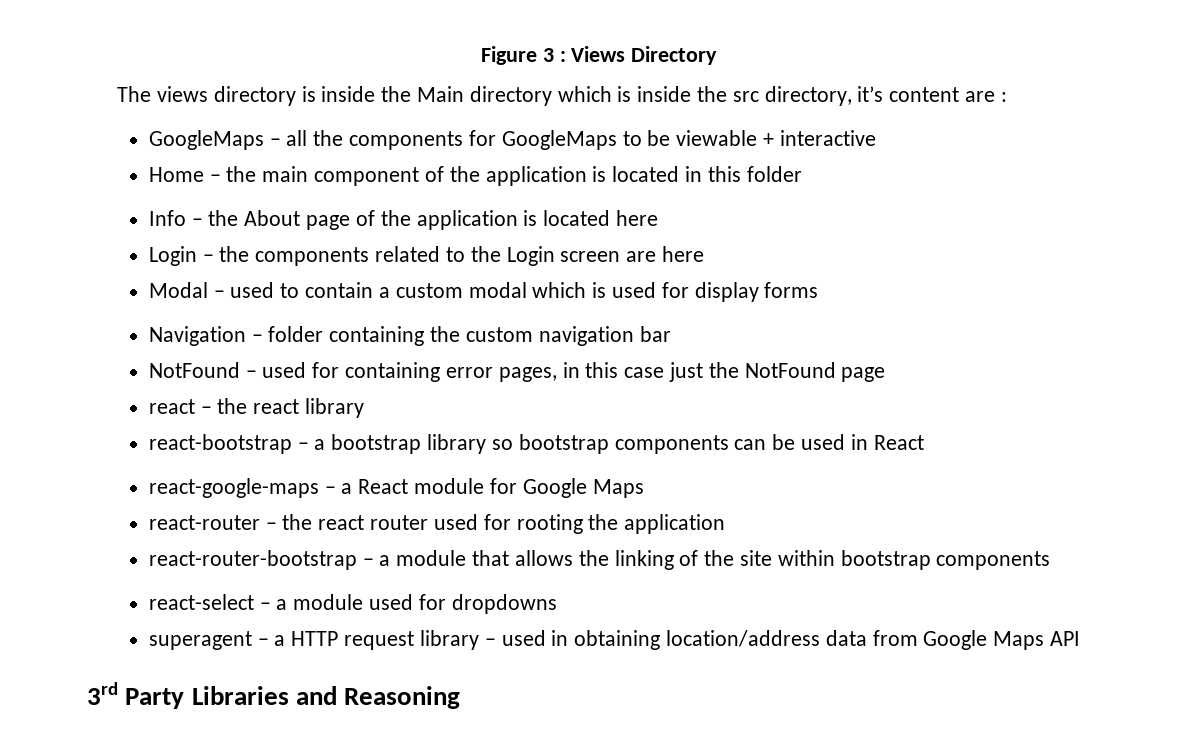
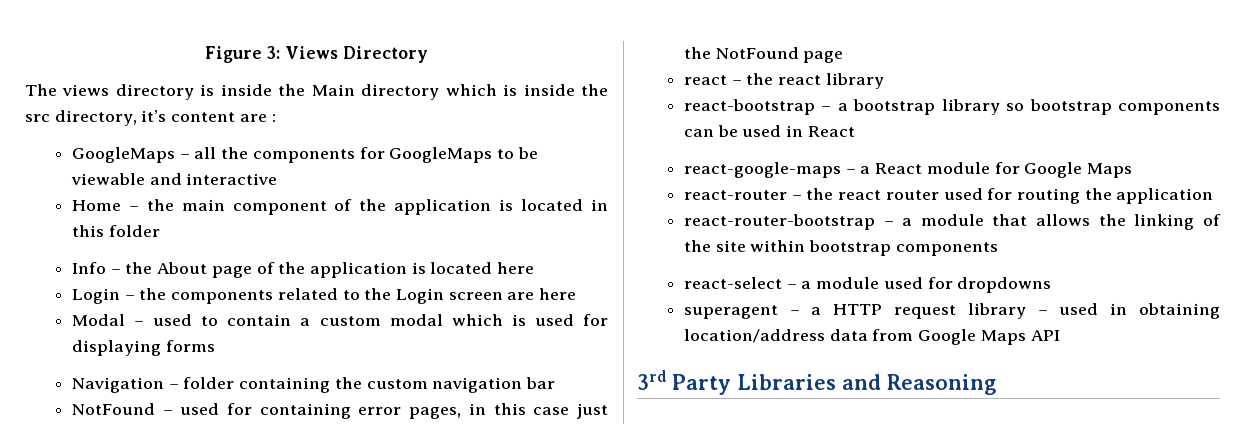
[542,48,566,62] 3 : -> [267,46,281,59] 3:
[762,133,774,146] + -> [149,173,182,185] and
[694,282,759,302] display -> [71,340,161,356] displaying
[516,514,583,534] rooting -> [1016,188,1080,204] routing

